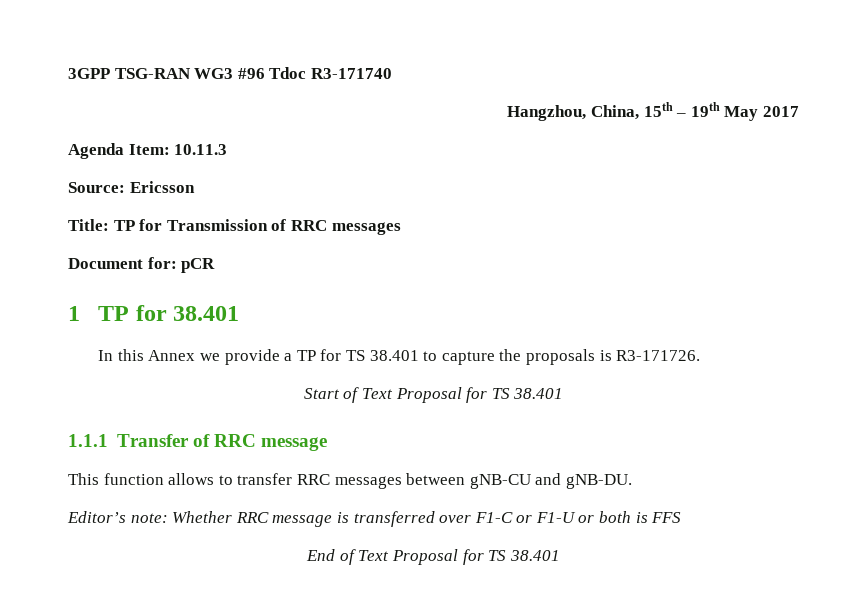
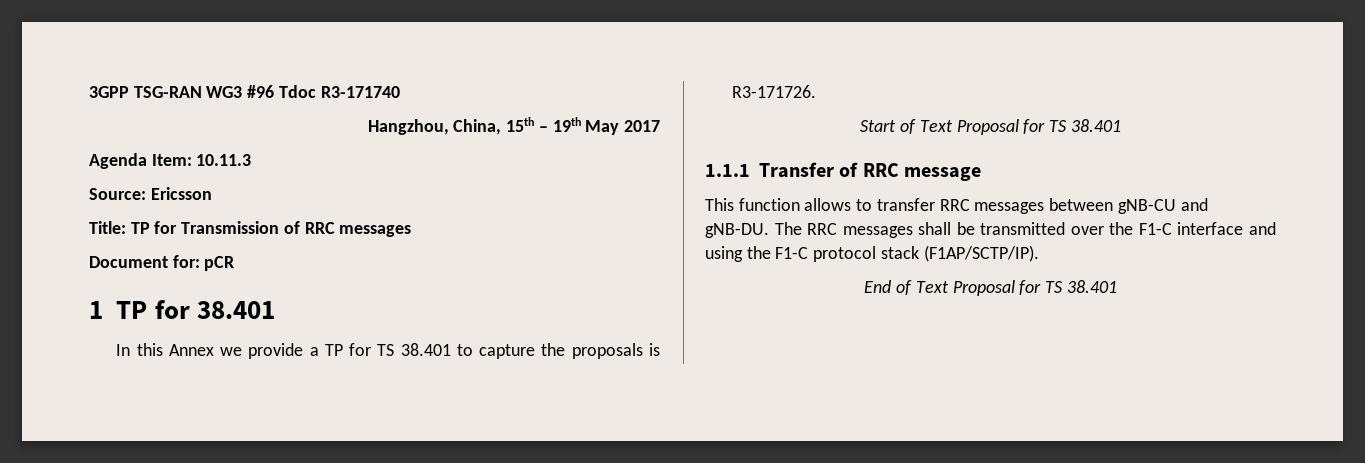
[67,511,682,527] // Editor’s note: Whether RRC message is transferred over F1-C or F1-U or both is FFS -> [774,222,1276,238] [705,245,1039,262] The RRC messages shall be transmitted over the F1-C interface and using the F1-C protocol stack (F1AP/SCTP/IP).

